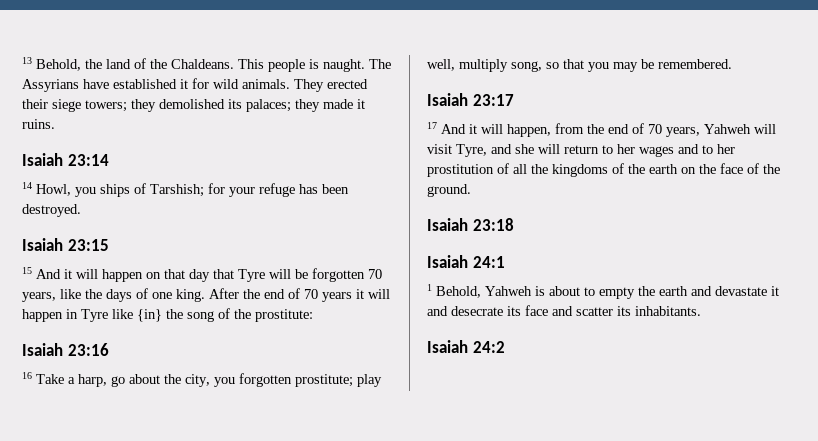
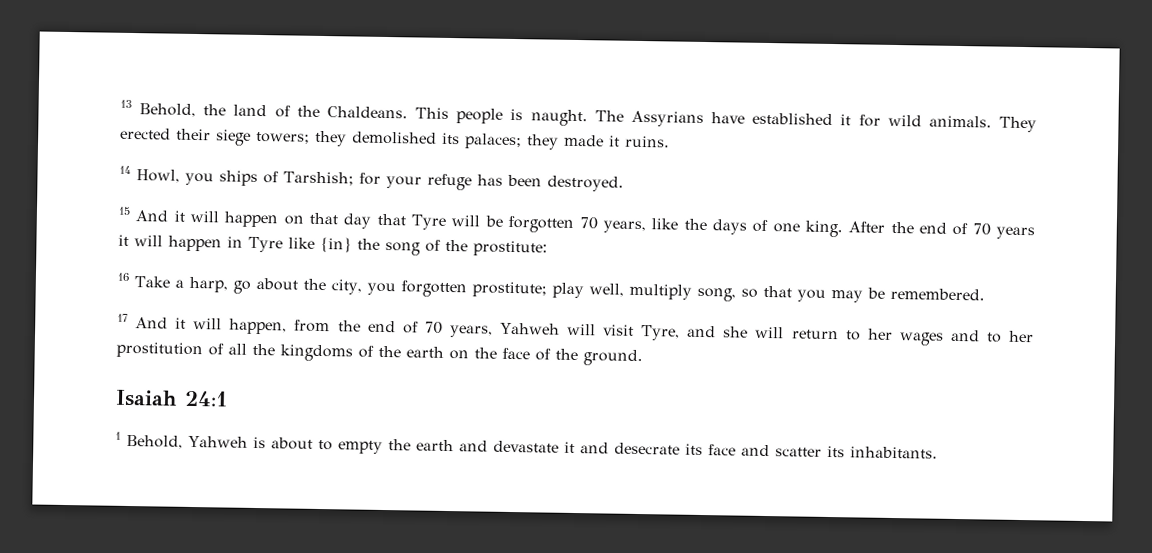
[22,153,109,166] // Isaiah 23:14 -> (670, 141) none
[22,238,109,251] // Isaiah 23:15 -> (624, 183) none
[22,343,109,356] // Isaiah 23:16 -> (548, 248) none
[427,93,514,106] // Isaiah 23:17 -> (985, 294) none
[427,218,514,231] // Isaiah 23:18 -> (643, 358) none
[427,340,505,353] // Isaiah 24:2 -> (938, 452) none

